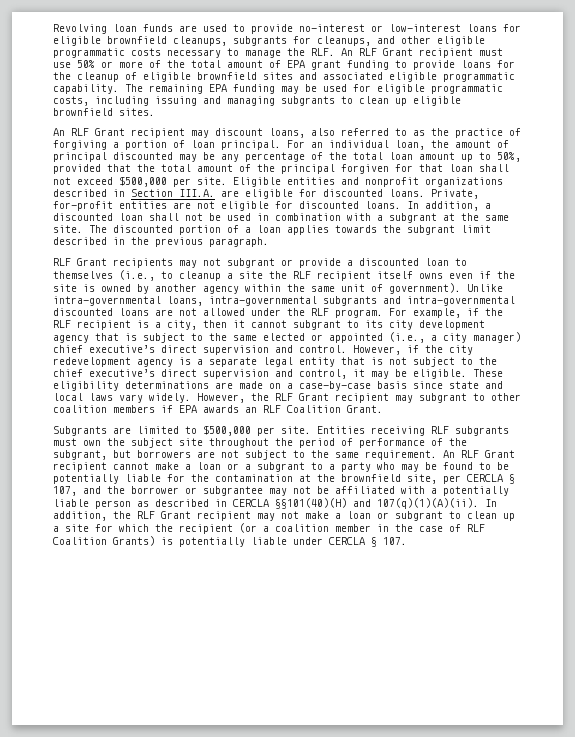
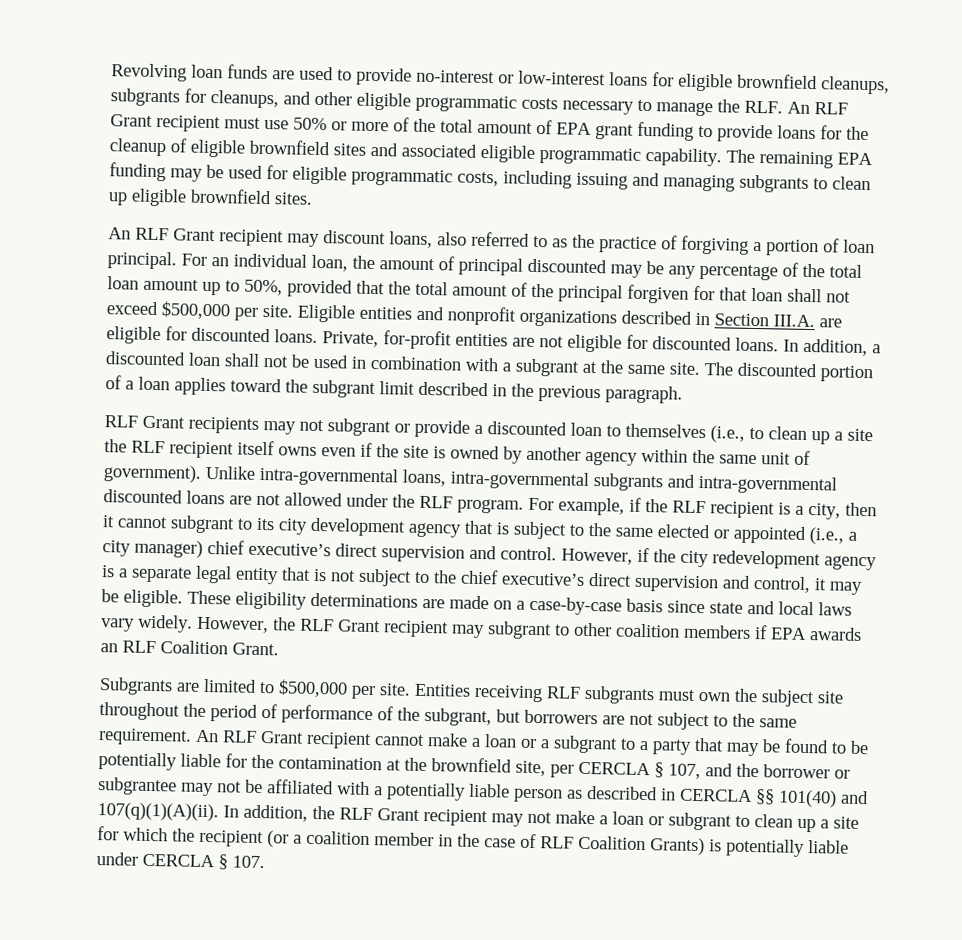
[335,225,377,233] towards -> [230,378,282,393] toward
[179,271,221,281] cleanup -> [768,426,830,445] clean up
[377,462,395,470] who -> [694,737,724,752] that
[275,498,347,509] §§101(40)(H) -> [755,789,837,808] §§ 101(40)

